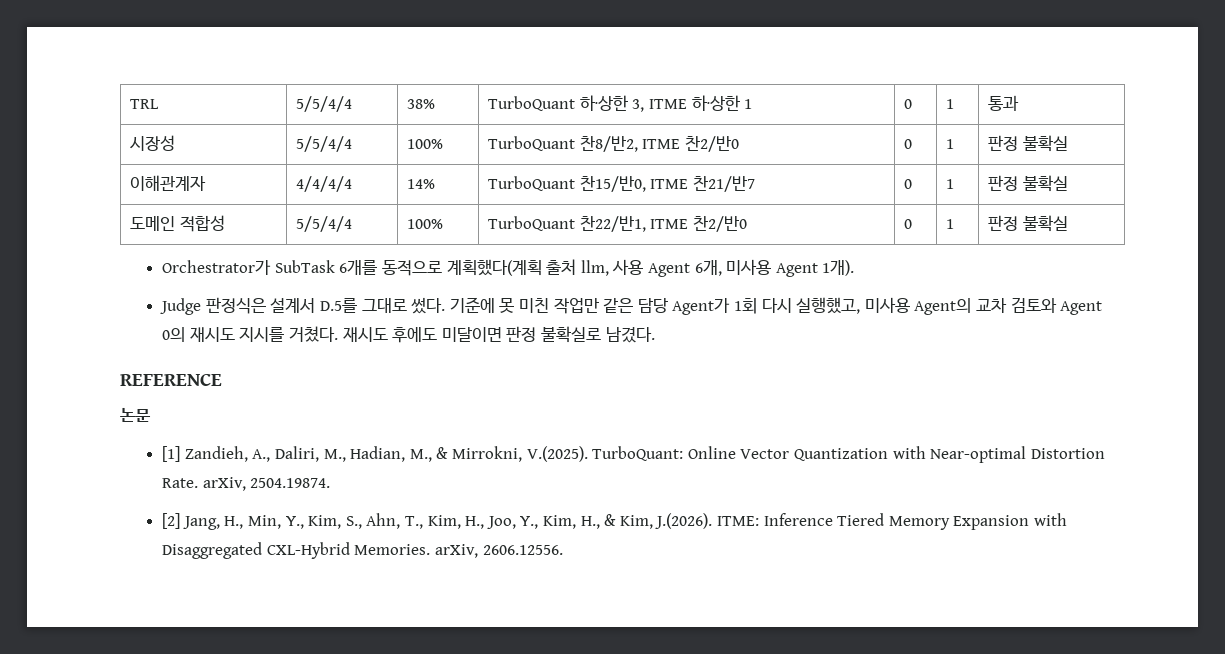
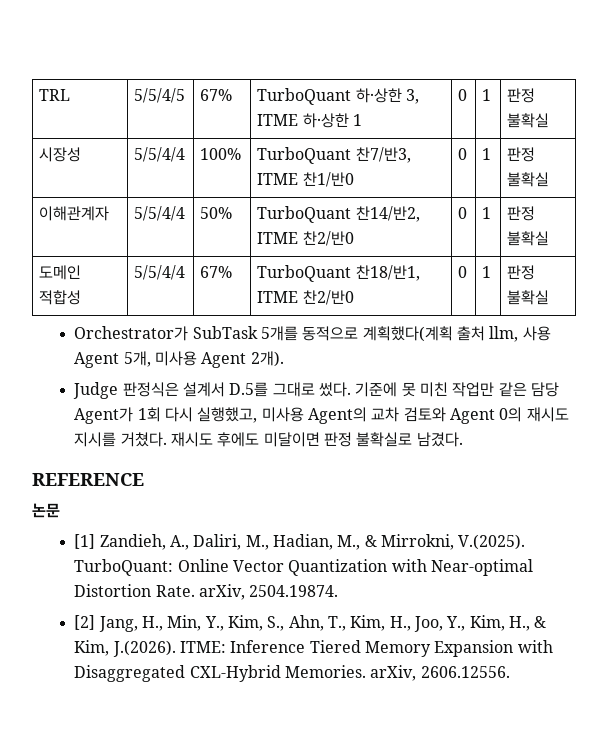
[296,96,353,112] [407,99,436,109] 5/5/4/4 | 38% -> [134,88,186,103] [200,89,233,101] 5/5/4/5 | 67%
[988,95,1020,111] 통과 -> [507,88,536,103] [507,113,550,128] 판정 불확실
[579,136,739,152] 찬8/반2, ITME 찬2/반0 -> [355,147,411,163] [257,172,354,187] 찬7/반3, ITME 찬1/반0
[296,176,353,192] [407,179,436,189] [488,176,755,192] 4/4/4/4 | 14% | TurboQuant 찬15/반0, ITME 찬21/반7 -> [134,206,186,221] [200,207,233,219] [257,206,420,223] [257,231,354,246] 5/5/4/4 | 50% | TurboQuant 찬14/반2, ITME 찬2/반0
[407,219,444,229] [488,216,646,232] 100% | TurboQuant 찬22/반1, -> [200,266,233,278] [257,265,420,282] 67% | TurboQuant 찬18/반1,
[339,260,378,275] 6개를 -> [261,326,299,341] 5개를
[694,260,722,276] 6개, -> [123,351,151,367] 5개,
[822,260,855,276] 1개). -> [250,351,284,367] 2개).

